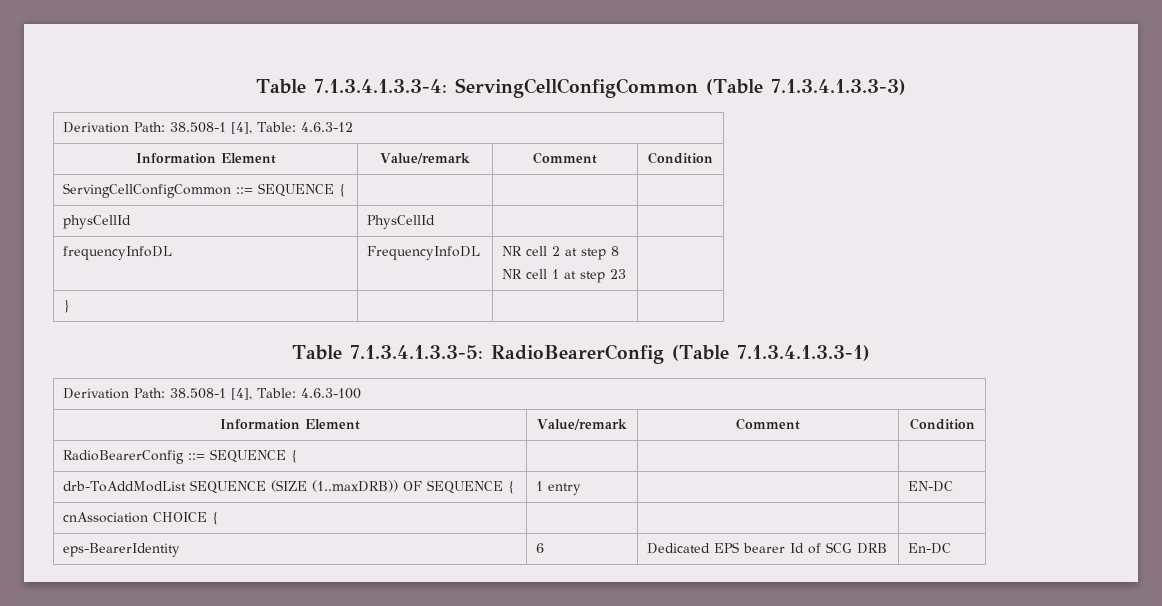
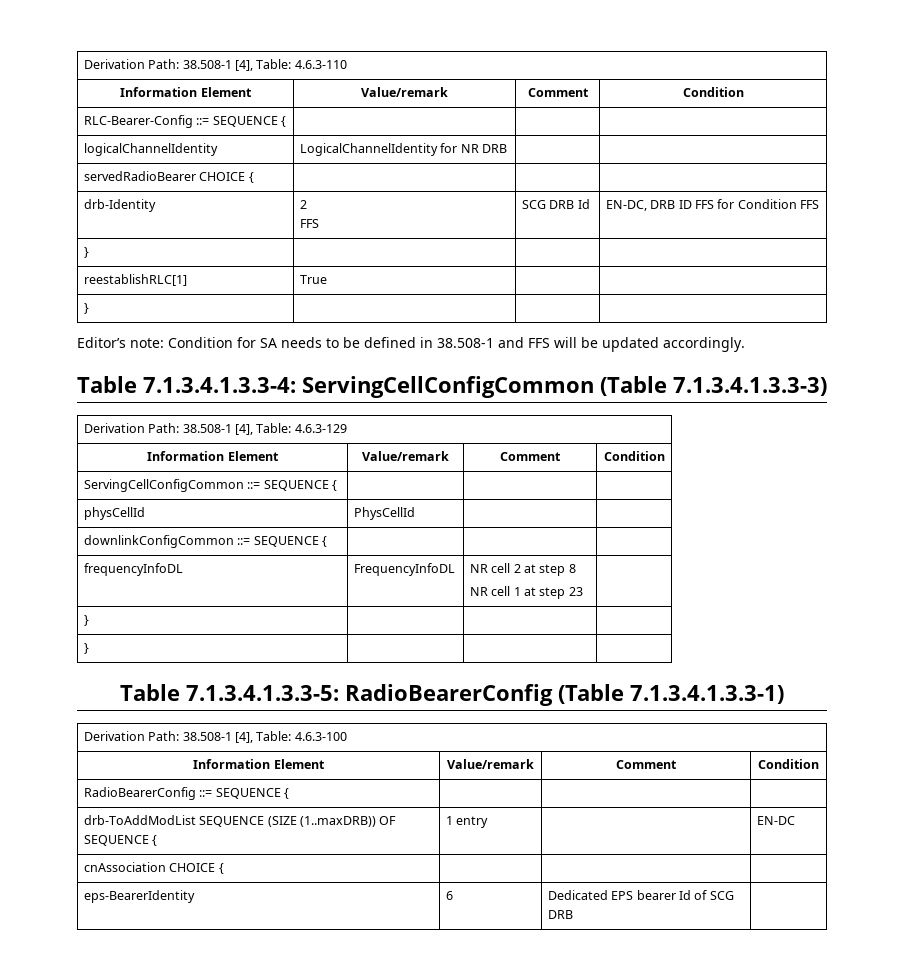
(256, 86) none -> [83,59,347,71] [120,87,252,97] [361,87,448,97] [527,88,589,97] [682,87,744,97] [83,115,286,128] [83,143,218,156] [299,143,507,156] [83,171,254,183] [83,199,156,212] [299,200,307,209] [299,219,319,228] [521,199,590,209] [605,199,820,211] [83,247,89,258] [83,274,187,286] [299,275,327,284] [83,303,89,314] [77,337,745,352] Derivation Path: 38.508-1 [4], Table: 4.6.3-110 // Information Element | Value/remark | Comment | Condition // RLC-Bearer-Config ::= SEQUENCE { | | | // logicalChannelIdentity | LogicalChannelIdentity for NR DRB | | // servedRadioBearer CHOICE { | | | // drb-Identity | 2 // FFS | SCG DRB Id | EN-DC, DRB ID FFS for Condition FFS // } | | | // reestablishRLC[1] | True | | // } | | | // Editor’s note: Condition for SA needs to be defined in 38.508-1 and FFS will be updated accordingly. //
[301,122,354,132] 4.6.3-12 -> [294,424,347,433] 4.6.3-129
(436, 222) none -> [83,535,327,548] // downlinkConfigCommon ::= SEQUENCE { | | |
(71, 306) none -> [83,643,89,654] // } | | |
[908,543,952,554] En-DC -> (573, 914) none

